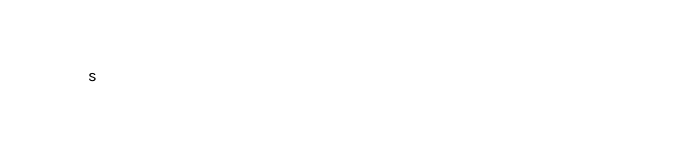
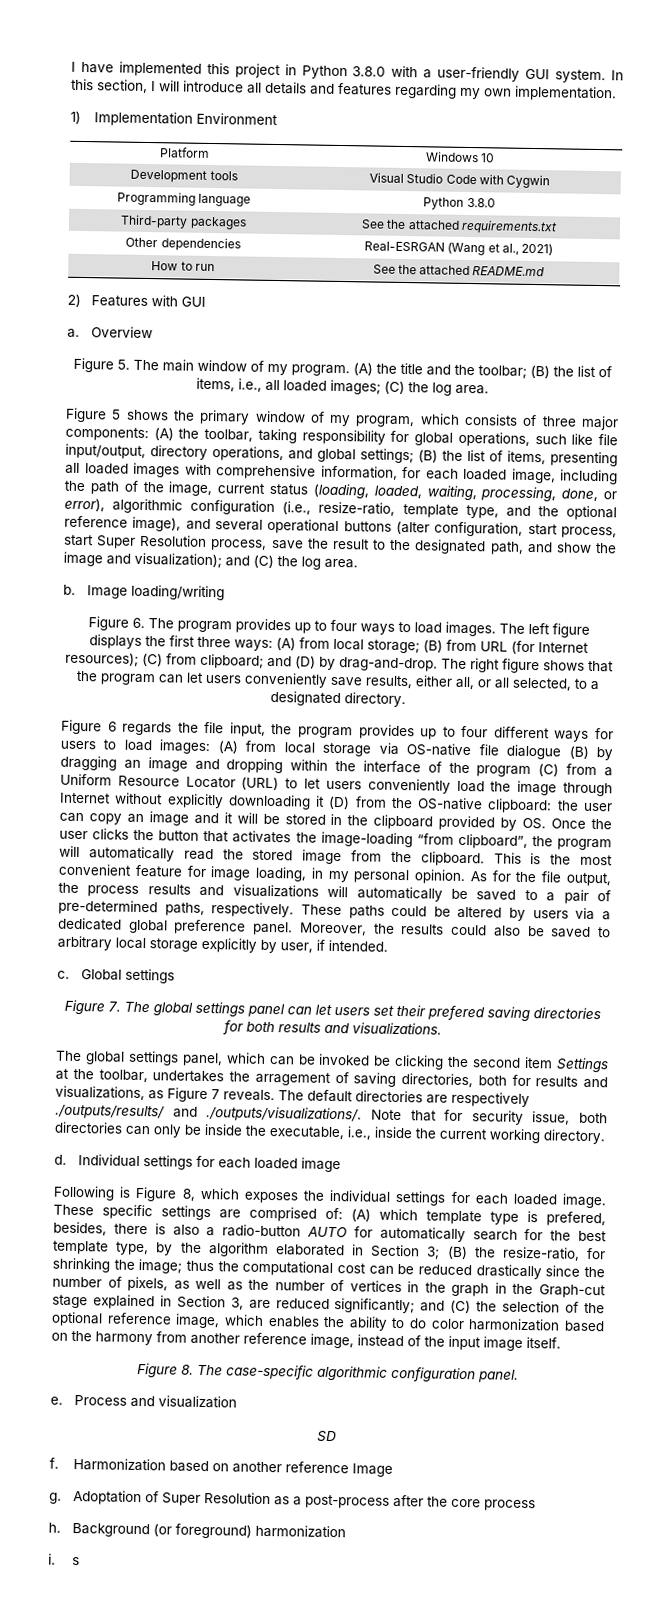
(88, 77) none -> [71,61,624,84] [71,78,617,102] [70,110,278,127] [160,147,210,158] [425,151,496,163] [130,169,238,183] [369,172,550,189] [116,191,252,207] [423,197,496,210] [120,214,247,230] [361,219,558,235] [125,237,241,252] [364,241,553,256] [151,261,215,272] [372,264,546,277] [67,293,206,308] [67,326,153,339] [73,357,612,379] [196,377,489,396] [65,407,620,431] [65,426,619,447] [65,443,618,467] [65,462,618,485] [64,480,617,502] [64,497,617,521] [64,515,617,539] [63,534,617,555] [63,551,358,570] [63,584,225,601] [87,616,590,638] [89,634,589,655] [64,651,614,674] [76,670,599,691] [269,690,406,708] [61,719,614,742] [60,739,613,761] [60,755,613,778] [60,773,613,797] [59,792,613,814] [59,811,612,831] [59,828,612,851] [59,845,613,867] [58,863,611,887] [58,882,612,904] [58,899,611,921] [58,917,612,938] [57,935,388,954] [57,968,175,984] [64,999,601,1022] [221,1020,442,1035] [55,1050,609,1073] [55,1068,608,1089] [55,1085,530,1108] [55,1104,608,1125] [54,1121,605,1145] [54,1154,341,1173] [53,1185,607,1209] [53,1204,606,1227] [53,1221,607,1243] [52,1240,607,1261] [52,1257,605,1280] [52,1276,607,1299] [52,1294,605,1314] [51,1311,605,1333] [51,1330,561,1351] [136,1362,519,1383] [50,1394,237,1409] [316,1430,337,1443] [49,1457,393,1477] [49,1489,536,1512] [48,1522,346,1539] [48,1553,56,1565] I have implemented this project in Python 3.8.0 with a user-friendly GUI system. In this section, I will introduce all details and features regarding my own implementation. // 1) Implementation Environment // Platform | Windows 10 // Development tools | Visual Studio Code with Cygwin // Programming language | Python 3.8.0 // Third-party packages | See the attached requirements.txt // Other dependencies | Real-ESRGAN (Wang et al., 2021) // How to run | See the attached README.md // 2) Features with GUI // a. Overview // Figure 5. The main window of my program. (A) the title and the toolbar; (B) the list of items, i.e., all loaded images; (C) the log area. // Figure 5 shows the primary window of my program, which consists of three major components: (A) the toolbar, taking responsibility for global operations, such like file input/output, directory operations, and global settings; (B) the list of items, presenting all loaded images with comprehensive information, for each loaded image, including the path of the image, current status (loading, loaded, waiting, processing, done, or error), algorithmic configuration (i.e., resize-ratio, template type, and the optional reference image), and several operational buttons (alter configuration, start process, start Super Resolution process, save the result to the designated path, and show the image and visualization); and (C) the log area. // b. Image loading/writing // Figure 6. The program provides up to four ways to load images. The left figure displays the first three ways: (A) from local storage; (B) from URL (for Internet resources); (C) from clipboard; and (D) by drag-and-drop. The right figure shows that the program can let users conveniently save results, either all, or all selected, to a designated directory. // Figure 6 regards the file input, the program provides up to four different ways for users to load images: (A) from local storage via OS-native file dialogue (B) by dragging an image and dropping within the interface of the program (C) from a Uniform Resource Locator (URL) to let users conveniently load the image through Internet without explicitly downloading it (D) from the OS-native clipboard: the user can copy an image and it will be stored in the clipboard provided by OS. Once the user clicks the button that activates the image-loading “from clipboard”, the program will automatically read the stored image from the clipboard. This is the most convenient feature for image loading, in my personal opinion. As for the file output, the process results and visualizations will automatically be saved to a pair of pre-determined paths, respectively. These paths could be altered by users via a dedicated global preference panel. Moreover, the results could also be saved to arbitrary local storage explicitly by user, if intended. // c. Global settings // Figure 7. The global settings panel can let users set their prefered saving directories for both results and visualizations. // The global settings panel, which can be invoked be clicking the second item Settings at the toolbar, undertakes the arragement of saving directories, both for results and visualizations, as Figure 7 reveals. The default directories are respectively ./outputs/results/ and ./outputs/visualizations/. Note that for security issue, both directories can only be inside the executable, i.e., inside the current working directory. // d. Individual settings for each loaded image // Following is Figure 8, which exposes the individual settings for each loaded image. These specific settings are comprised of: (A) which template type is prefered, besides, there is also a radio-button AUTO for automatically search for the best template type, by the algorithm elaborated in Section 3; (B) the resize-ratio, for shrinking the image; thus the computational cost can be reduced drastically since the number of pixels, as well as the number of vertices in the graph in the Graph-cut stage explained in Section 3, are reduced significantly; and (C) the selection of the optional reference image, which enables the ability to do color harmonization based on the harmony from another reference image, instead of the input image itself. // Figure 8. The case-specific algorithmic configuration panel. // e. Process and visualization // SD // f. Harmonization based on another reference Image // g. Adoptation of Super Resolution as a post-process after the core process // h. Background (or foreground) harmonization // i.

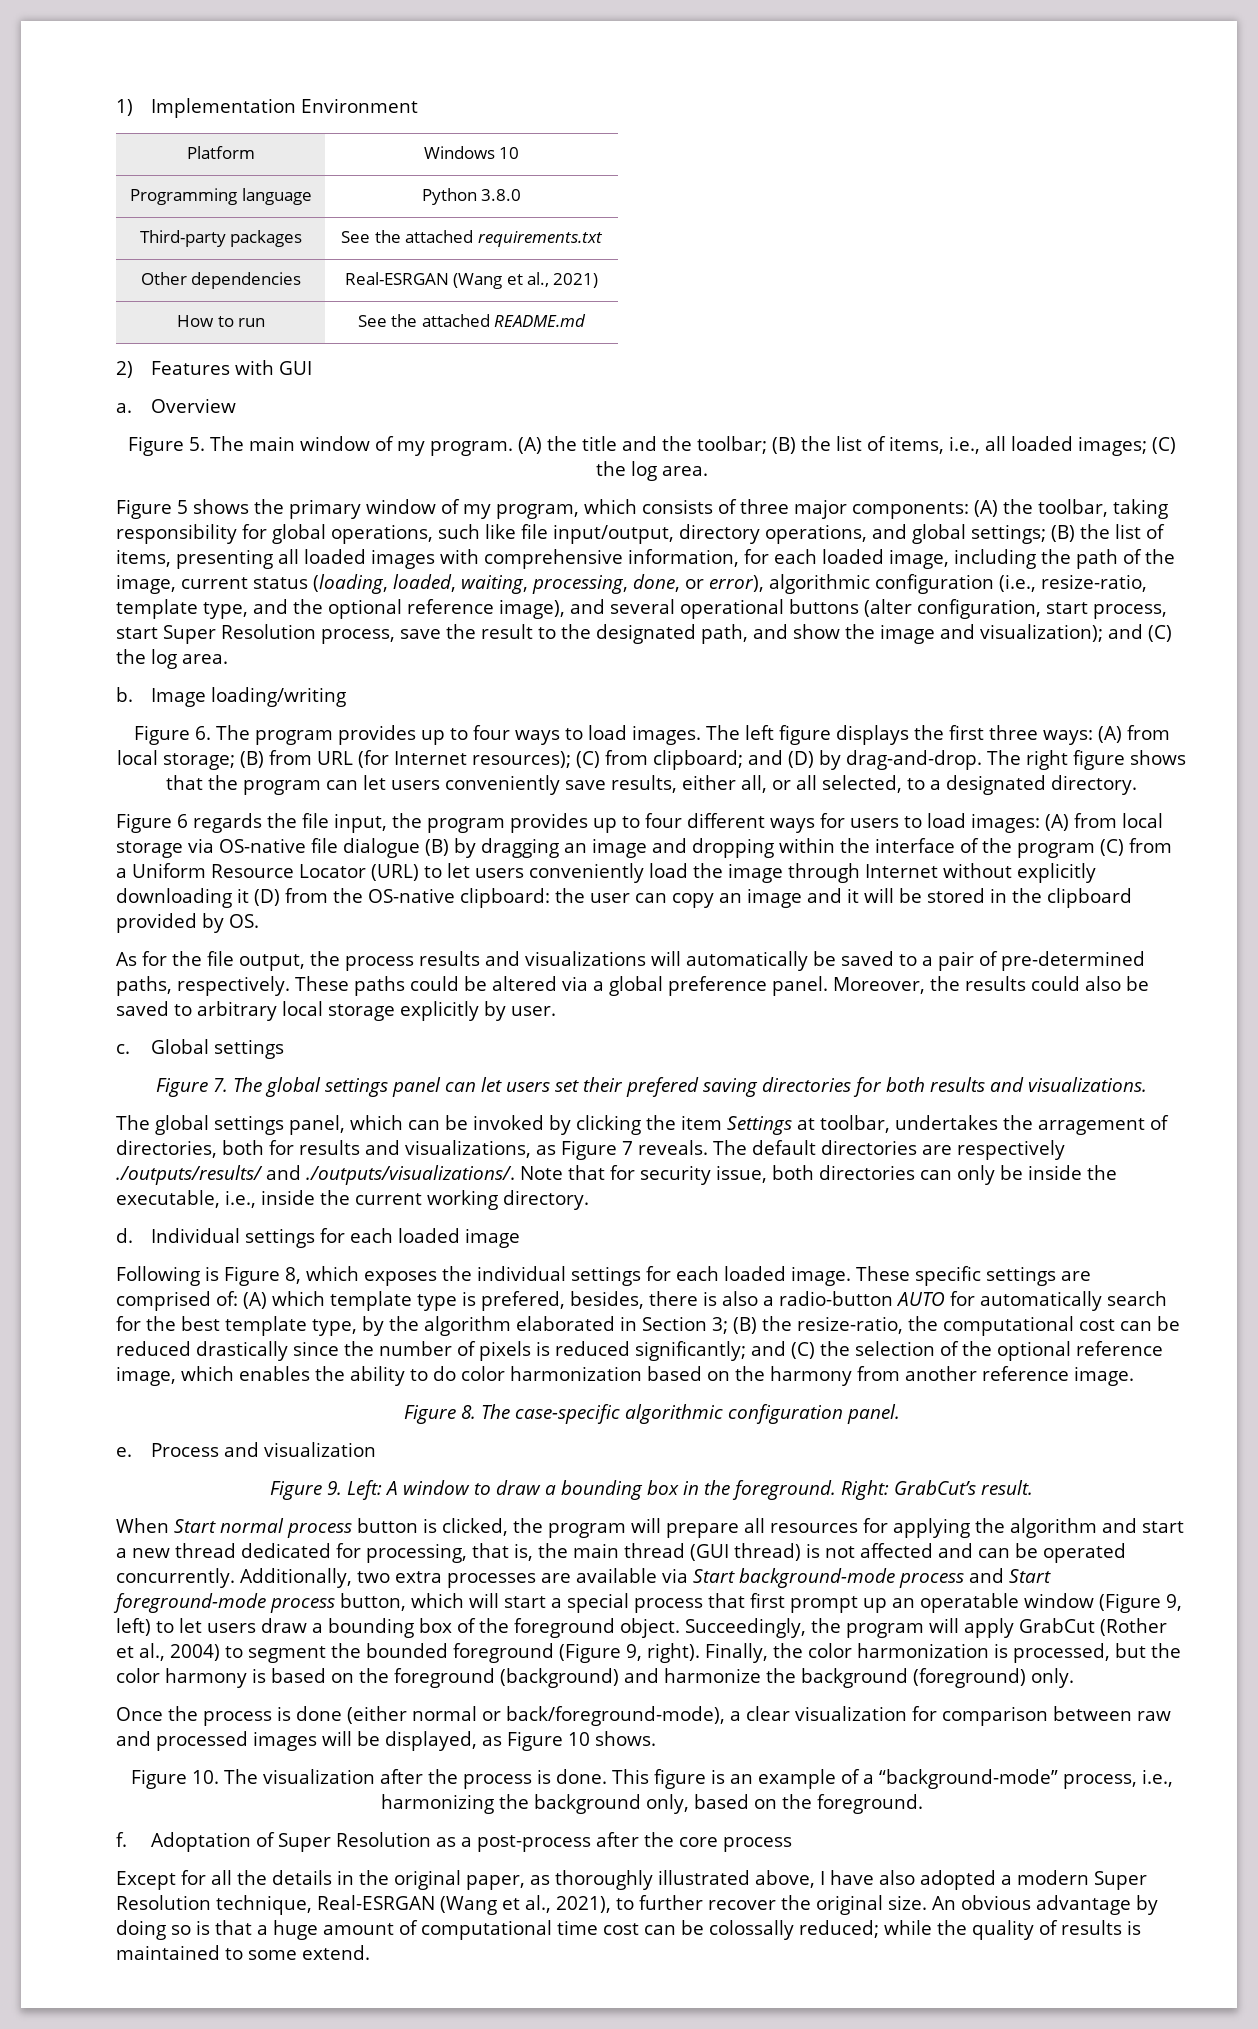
[71,61,624,84] [71,78,617,102] I have implemented this project in Python 3.8.0 with a user-friendly GUI system. In this section, I will introduce all details and features regarding my own implementation. // -> (116, 107) none
[130,169,238,183] [369,172,550,189] // Development tools | Visual Studio Code with Cygwin -> (520, 153) none
[551,818,612,830] [59,828,612,851] [59,845,613,867] [58,863,466,885] Once the user clicks the button that activates the image-loading “from clipboard”, the program will automatically read the stored image from the clipboard. This is the most convenient feature for image loading, in my personal opinion. -> (259, 921) //
[509,907,569,921] by users -> (557, 983) none
[58,917,122,931] dedicated -> (604, 986) none
[280,939,388,953] user, if intended. -> [511,1006,556,1016] user.
[373,1055,392,1066] be -> [549,1115,571,1135] by
[472,1057,522,1068] second -> (676, 1122) none
[72,1068,94,1080] the -> (815, 1124) none
[353,1072,397,1087] saving -> (1169, 1122) none
[586,1247,607,1260] [52,1257,214,1274] for shrinking the image; thus -> (903, 1325) none
[127,1276,607,1299] [52,1294,271,1310] pixels, as well as the number of vertices in the graph in the Graph-cut stage explained in Section 3, are -> [479,1341,550,1361] pixels is
[310,1333,561,1351] image, instead of the input image itself. -> [1074,1366,1134,1386] image.
[316,1430,337,1443] [49,1457,393,1477] [49,1492,62,1504] SD // f. Harmonization based on another reference Image // g. -> [270,1480,1033,1500] [116,1518,1184,1538] [116,1543,1126,1563] [116,1568,1051,1588] [113,1593,1182,1613] [116,1618,1167,1638] [116,1643,1181,1663] [116,1668,1074,1688] [116,1706,1171,1726] [116,1731,656,1751] [130,1769,1173,1789] [380,1794,923,1814] [116,1832,127,1847] Figure 9. Left: A window to draw a bounding box in the foreground. Right: GrabCut’s result. // When Start normal process button is clicked, the program will prepare all resources for applying the algorithm and start a new thread dedicated for processing, that is, the main thread (GUI thread) is not affected and can be operated concurrently. Additionally, two extra processes are available via Start background-mode process and Start foreground-mode process button, which will start a special process that first prompt up an operatable window (Figure 9, left) to let users draw a bounding box of the foreground object. Succeedingly, the program will apply GrabCut (Rother et al., 2004) to segment the bounded foreground (Figure 9, right). Finally, the color harmonization is processed, but the color harmony is based on the foreground (background) and harmonize the background (foreground) only. // Once the process is done (either normal or back/foreground-mode), a clear visualization for comparison between raw and processed images will be displayed, as Figure 10 shows. // Figure 10. The visualization after the process is done. This figure is an example of a “background-mode” process, i.e., harmonizing the background only, based on the foreground. // f.
[48,1522,346,1539] [48,1553,80,1566] h. Background (or foreground) harmonization // i. s -> [116,1870,1147,1890] [116,1895,1158,1915] [116,1920,1141,1940] [116,1945,370,1960] Except for all the details in the original paper, as thoroughly illustrated above, I have also adopted a modern Super Resolution technique, Real-ESRGAN (Wang et al., 2021), to further recover the original size. An obvious advantage by doing so is that a huge amount of computational time cost can be colossally reduced; while the quality of results is maintained to some extend.

